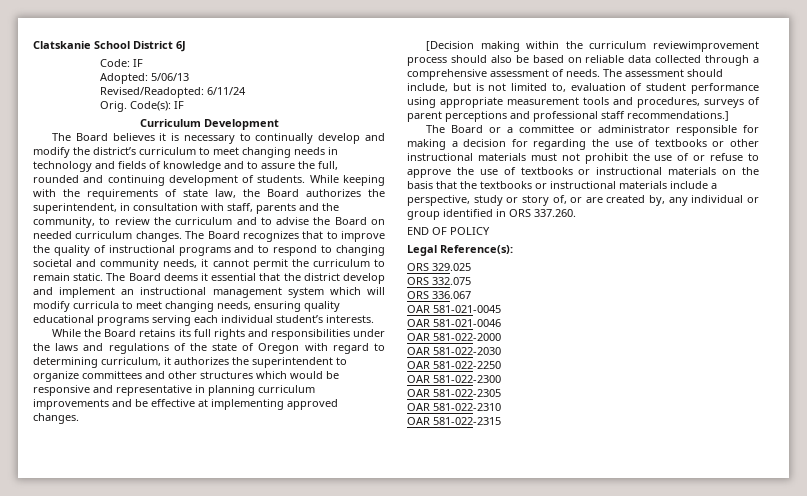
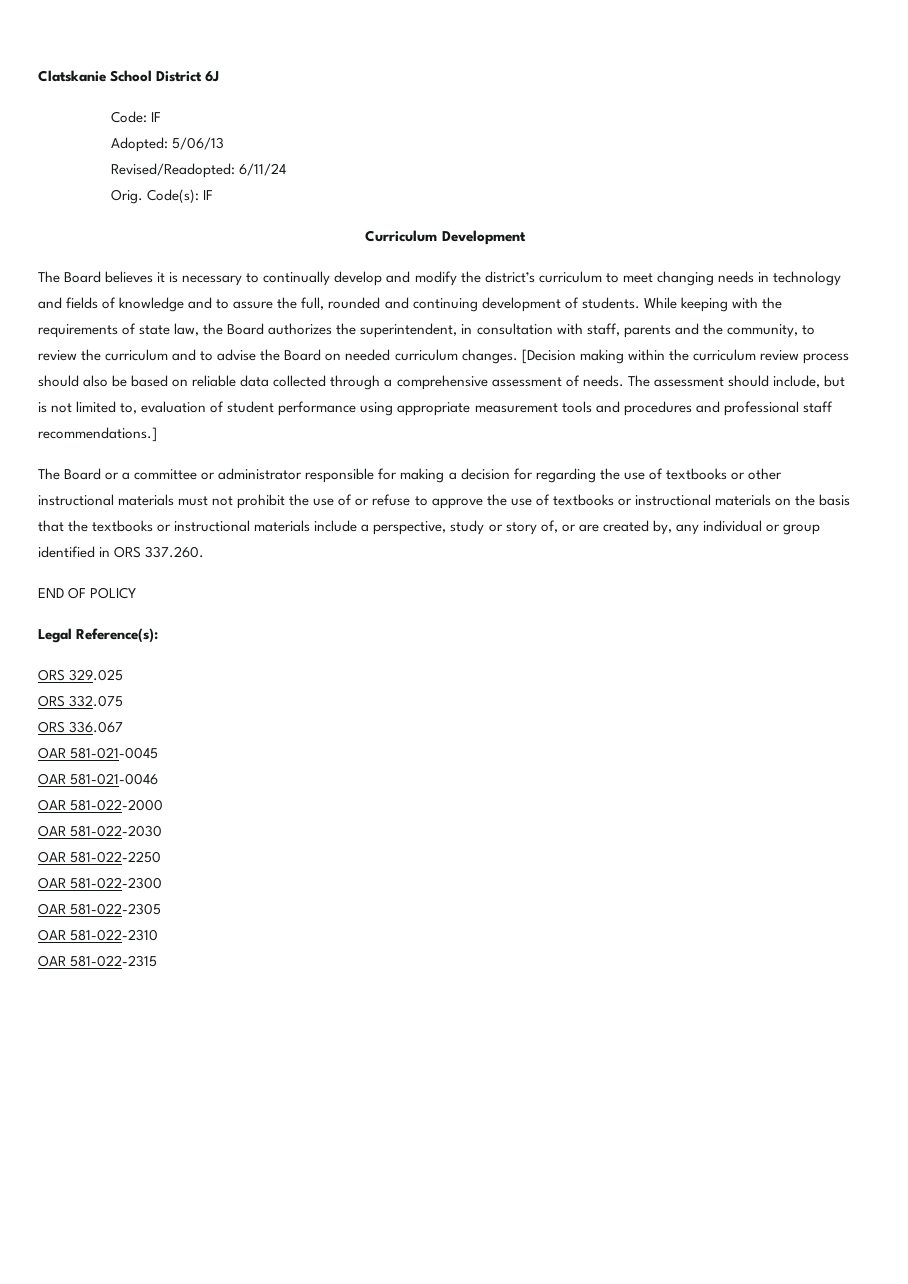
[185,231,385,242] [33,245,385,256] [33,259,385,270] [33,273,385,284] [33,287,385,298] [33,301,340,312] [33,315,374,326] [52,329,386,340] [33,343,386,354] [33,357,347,368] [33,371,339,382] [33,385,315,396] [33,399,338,410] [33,413,79,424] The Board recognizes that to improve the quality of instructional programs and to respond to changing societal and community needs, it cannot permit the curriculum to remain static. The Board deems it essential that the district develop and implement an instructional management system which will modify curricula to meet changing needs, ensuring quality educational programs serving each individual student’s interests. // While the Board retains its full rights and responsibilities under the laws and regulations of the state of Oregon with regard to determining curriculum, it authorizes the superintendent to organize committees and other structures which would be responsive and representative in planning curriculum improvements and be effective at implementing approved changes. // -> (518, 356) none
[653,41,759,52] reviewimprovement -> [759,350,799,361] review
[637,97,760,108] [407,111,507,122] procedures, surveys of parent perceptions -> [623,401,692,416] procedures

